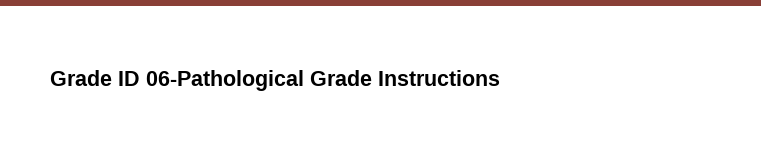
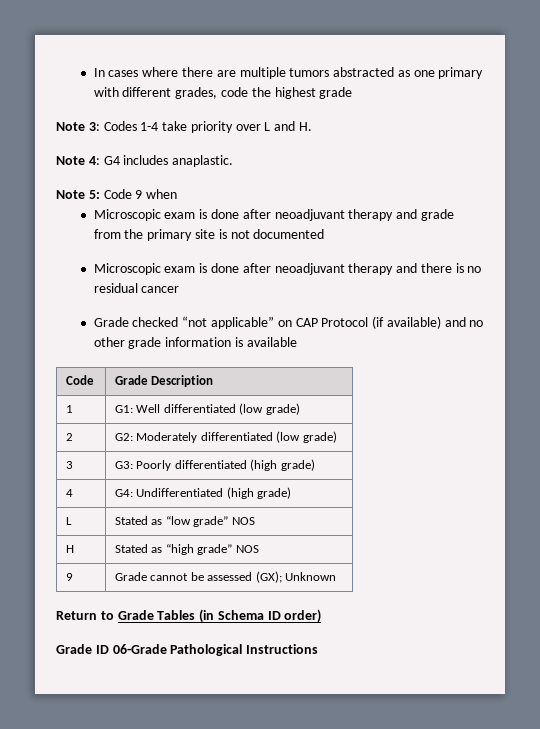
[50,70,372,91] Grade ID 06-Pathological Grade -> [93,67,484,79] [93,87,353,99] [56,121,313,133] [56,155,234,167] [56,189,178,199] [93,209,454,221] [93,229,325,241] [93,263,482,275] [93,283,180,293] [93,316,484,329] [93,337,297,349] [66,375,95,385] [115,375,214,387] [66,405,74,413] [115,403,300,415] [66,433,74,441] [115,431,337,443] [66,461,74,469] [115,459,315,471] [66,489,74,497] [115,487,292,499] [66,517,73,525] [115,516,255,527] [66,545,75,553] [115,544,259,555] [66,573,74,581] [115,571,336,583] [56,609,322,623] [56,644,243,656] In cases where there are multiple tumors abstracted as one primary with different grades, code the highest grade // Note 3: Codes 1-4 take priority over L and H. // Note 4: G4 includes anaplastic. // Note 5: Code 9 when // Microscopic exam is done after neoadjuvant therapy and grade from the primary site is not documented // Microscopic exam is done after neoadjuvant therapy and there is no residual cancer // Grade checked “not applicable” on CAP Protocol (if available) and no other grade information is available // Code | Grade Description // 1 | G1: Well differentiated (low grade) // 2 | G2: Moderately differentiated (low grade) // 3 | G3: Poorly differentiated (high grade) // 4 | G4: Undifferentiated (high grade) // L | Stated as “low grade” NOS // H | Stated as “high grade” NOS // 9 | Grade cannot be assessed (GX); Unknown // Return to Grade Tables (in Schema ID order) // Grade ID 06-Grade Pathological

